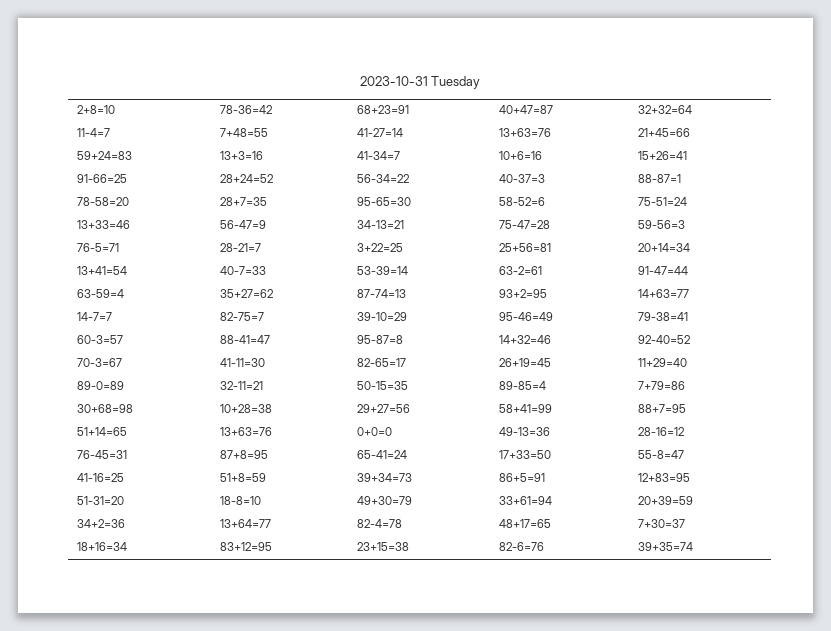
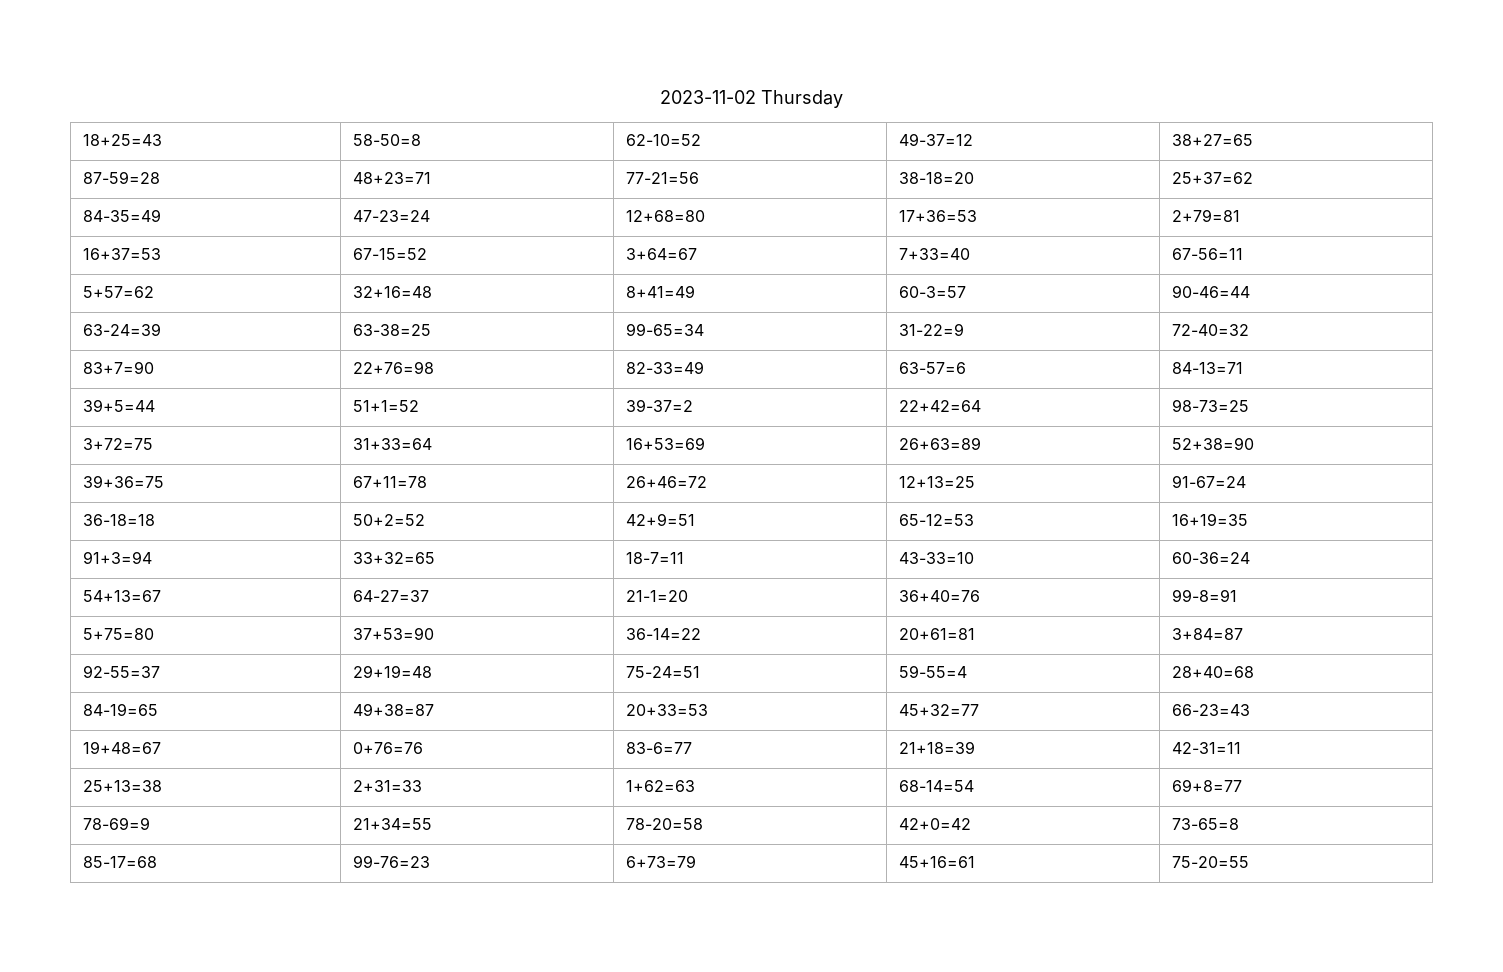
[359,76,481,89] [77,105,116,114] [220,105,273,114] [357,105,410,114] [499,105,554,114] [638,105,693,114] [77,128,111,137] [220,128,269,137] [357,128,404,137] [499,128,552,137] [638,128,691,137] [77,151,133,160] [220,151,264,160] [357,151,401,160] [499,151,543,160] [638,151,688,160] [77,174,128,183] [220,174,274,183] [357,174,410,183] [499,174,546,183] [638,174,682,183] [77,197,130,206] [220,197,268,206] [357,197,412,206] [499,197,546,206] [638,197,688,206] [77,220,131,229] [220,220,267,229] [357,220,405,229] [499,220,551,229] [638,220,686,229] [77,243,120,252] [220,243,262,252] [357,243,404,252] [499,243,552,252] [638,243,691,252] [77,266,128,275] [220,266,267,275] [357,266,409,275] [499,266,543,275] [638,266,689,275] [77,289,125,298] [220,289,274,298] [357,289,407,298] [499,289,548,298] [638,289,690,298] [77,312,113,321] [220,312,265,321] [357,312,408,321] [499,312,554,321] [638,312,689,321] [77,335,124,344] [220,335,271,344] [357,335,404,344] [499,335,552,344] [638,335,691,344] [77,358,123,367] [220,358,266,367] [357,358,407,367] [499,358,552,367] [638,358,688,367] [77,381,125,390] [220,381,264,390] [357,381,409,390] [499,381,547,390] [638,381,686,390] [77,404,134,413] [220,404,273,413] [357,404,411,413] [499,404,553,413] [638,404,687,413] [77,427,128,436] [220,427,273,436] [357,427,393,436] [499,427,551,436] [638,427,685,436] [77,450,128,459] [220,450,269,459] [357,450,408,459] [499,450,552,459] [638,450,685,459] [77,473,125,482] [220,473,267,482] [357,473,413,482] [499,473,546,482] [638,473,691,482] [77,496,125,505] [220,496,262,505] [357,496,413,505] [499,496,553,505] [638,496,694,505] [77,519,126,528] [220,519,272,528] [357,519,403,528] [499,519,552,528] [638,519,686,528] [77,542,128,551] [220,542,273,551] [357,542,410,551] [499,542,545,551] [638,542,694,551] 2023-10-31 Tuesday // 2+8=10 | 78-36=42 | 68+23=91 | 40+47=87 | 32+32=64 // 11-4=7 | 7+48=55 | 41-27=14 | 13+63=76 | 21+45=66 // 59+24=83 | 13+3=16 | 41-34=7 | 10+6=16 | 15+26=41 // 91-66=25 | 28+24=52 | 56-34=22 | 40-37=3 | 88-87=1 // 78-58=20 | 28+7=35 | 95-65=30 | 58-52=6 | 75-51=24 // 13+33=46 | 56-47=9 | 34-13=21 | 75-47=28 | 59-56=3 // 76-5=71 | 28-21=7 | 3+22=25 | 25+56=81 | 20+14=34 // 13+41=54 | 40-7=33 | 53-39=14 | 63-2=61 | 91-47=44 // 63-59=4 | 35+27=62 | 87-74=13 | 93+2=95 | 14+63=77 // 14-7=7 | 82-75=7 | 39-10=29 | 95-46=49 | 79-38=41 // 60-3=57 | 88-41=47 | 95-87=8 | 14+32=46 | 92-40=52 // 70-3=67 | 41-11=30 | 82-65=17 | 26+19=45 | 11+29=40 // 89-0=89 | 32-11=21 | 50-15=35 | 89-85=4 | 7+79=86 // 30+68=98 | 10+28=38 | 29+27=56 | 58+41=99 | 88+7=95 // 51+14=65 | 13+63=76 | 0+0=0 | 49-13=36 | 28-16=12 // 76-45=31 | 87+8=95 | 65-41=24 | 17+33=50 | 55-8=47 // 41-16=25 | 51+8=59 | 39+34=73 | 86+5=91 | 12+83=95 // 51-31=20 | 18-8=10 | 49+30=79 | 33+61=94 | 20+39=59 // 34+2=36 | 13+64=77 | 82-4=78 | 48+17=65 | 7+30=37 // 18+16=34 | 83+12=95 | 23+15=38 | 82-6=76 | 39+35=74 -> [660,90,843,108] [83,134,163,146] [353,134,422,146] [626,134,702,146] [899,133,974,146] [1172,134,1254,146] [83,171,161,184] [353,172,432,184] [626,172,700,184] [899,172,975,184] [1172,172,1254,184] [83,209,162,222] [353,210,431,222] [626,210,706,222] [899,210,978,222] [1172,209,1241,222] [83,248,162,260] [353,248,428,260] [626,248,698,260] [899,248,971,260] [1172,248,1244,260] [83,286,155,298] [353,286,433,298] [626,285,696,298] [899,286,967,298] [1172,285,1251,298] [83,323,162,336] [353,324,432,336] [626,323,705,336] [899,323,965,336] [1172,324,1250,336] [83,361,155,374] [353,361,435,374] [626,361,705,374] [899,362,967,374] [1172,362,1244,374] [83,399,156,412] [353,400,420,412] [626,399,694,412] [899,400,982,412] [1172,399,1250,412] [83,438,154,450] [353,438,433,450] [626,437,706,450] [899,437,982,450] [1172,437,1255,450] [83,475,165,488] [353,476,428,488] [626,476,708,488] [899,476,976,488] [1172,475,1247,488] [83,514,156,526] [353,514,426,526] [626,513,696,526] [899,514,975,526] [1172,513,1249,526] [83,551,153,564] [353,552,436,564] [626,552,685,564] [899,552,975,564] [1172,552,1251,564] [83,590,162,602] [353,590,430,602] [626,590,689,602] [899,590,981,602] [1172,589,1238,602] [83,628,155,640] [353,627,435,640] [626,628,702,640] [899,628,976,640] [1172,628,1244,640] [83,665,161,678] [353,665,433,678] [626,666,701,678] [899,665,968,678] [1172,666,1255,678] [83,703,159,716] [353,703,435,716] [626,704,709,716] [899,704,980,716] [1172,704,1251,716] [83,741,162,754] [353,742,424,754] [626,742,693,754] [899,741,976,754] [1172,742,1242,754] [83,780,163,792] [353,780,423,792] [626,780,696,792] [899,780,975,792] [1172,779,1243,792] [83,817,151,830] [353,818,433,830] [626,818,704,830] [899,818,972,830] [1172,818,1240,830] [83,856,158,868] [353,855,431,868] [626,855,697,868] [899,856,976,868] [1172,856,1250,868] 2023-11-02 Thursday // 18+25=43 | 58-50=8 | 62-10=52 | 49-37=12 | 38+27=65 // 87-59=28 | 48+23=71 | 77-21=56 | 38-18=20 | 25+37=62 // 84-35=49 | 47-23=24 | 12+68=80 | 17+36=53 | 2+79=81 // 16+37=53 | 67-15=52 | 3+64=67 | 7+33=40 | 67-56=11 // 5+57=62 | 32+16=48 | 8+41=49 | 60-3=57 | 90-46=44 // 63-24=39 | 63-38=25 | 99-65=34 | 31-22=9 | 72-40=32 // 83+7=90 | 22+76=98 | 82-33=49 | 63-57=6 | 84-13=71 // 39+5=44 | 51+1=52 | 39-37=2 | 22+42=64 | 98-73=25 // 3+72=75 | 31+33=64 | 16+53=69 | 26+63=89 | 52+38=90 // 39+36=75 | 67+11=78 | 26+46=72 | 12+13=25 | 91-67=24 // 36-18=18 | 50+2=52 | 42+9=51 | 65-12=53 | 16+19=35 // 91+3=94 | 33+32=65 | 18-7=11 | 43-33=10 | 60-36=24 // 54+13=67 | 64-27=37 | 21-1=20 | 36+40=76 | 99-8=91 // 5+75=80 | 37+53=90 | 36-14=22 | 20+61=81 | 3+84=87 // 92-55=37 | 29+19=48 | 75-24=51 | 59-55=4 | 28+40=68 // 84-19=65 | 49+38=87 | 20+33=53 | 45+32=77 | 66-23=43 // 19+48=67 | 0+76=76 | 83-6=77 | 21+18=39 | 42-31=11 // 25+13=38 | 2+31=33 | 1+62=63 | 68-14=54 | 69+8=77 // 78-69=9 | 21+34=55 | 78-20=58 | 42+0=42 | 73-65=8 // 85-17=68 | 99-76=23 | 6+73=79 | 45+16=61 | 75-20=55

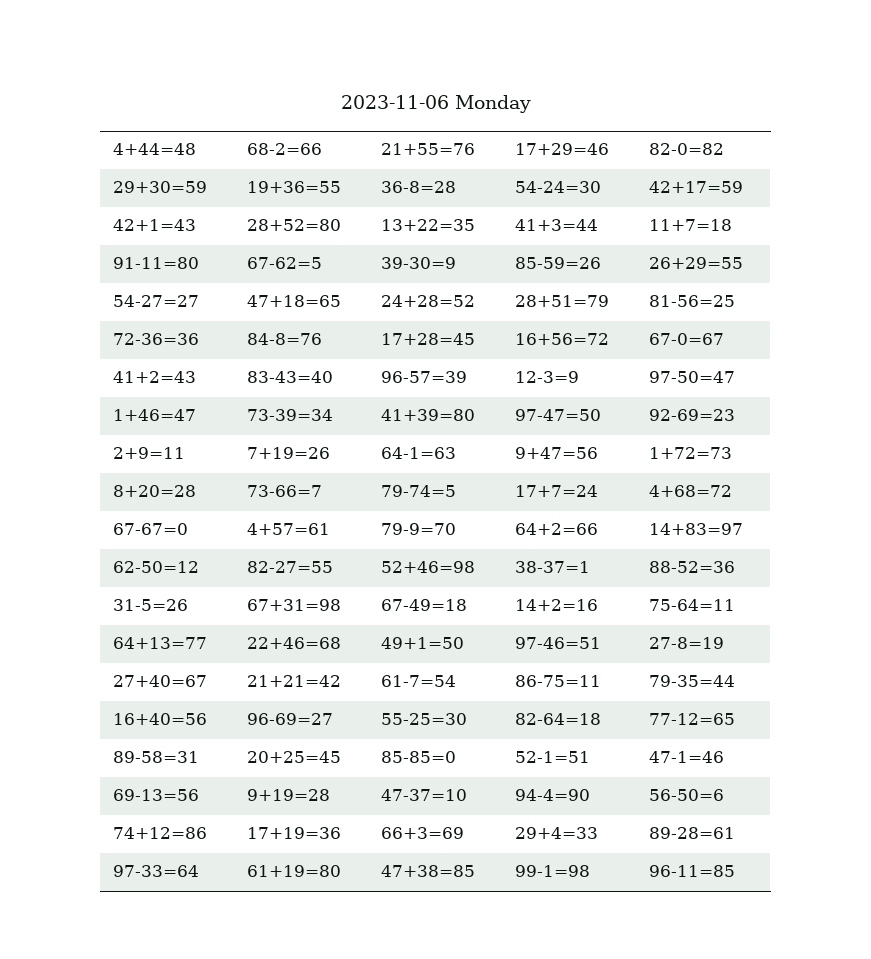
[660,90,843,108] [83,134,163,146] [353,134,422,146] [626,134,702,146] [899,133,974,146] [1172,134,1254,146] [83,171,161,184] [353,172,432,184] [626,172,700,184] [899,172,975,184] [1172,172,1254,184] [83,209,162,222] [353,210,431,222] [626,210,706,222] [899,210,978,222] [1172,209,1241,222] [83,248,162,260] [353,248,428,260] [626,248,698,260] [899,248,971,260] [1172,248,1244,260] [83,286,155,298] [353,286,433,298] [626,285,696,298] [899,286,967,298] [1172,285,1251,298] [83,323,162,336] [353,324,432,336] [626,323,705,336] [899,323,965,336] [1172,324,1250,336] [83,361,155,374] [353,361,435,374] [626,361,705,374] [899,362,967,374] [1172,362,1244,374] [83,399,156,412] [353,400,420,412] [626,399,694,412] [899,400,982,412] [1172,399,1250,412] [83,438,154,450] [353,438,433,450] [626,437,706,450] [899,437,982,450] [1172,437,1255,450] [83,475,165,488] [353,476,428,488] [626,476,708,488] [899,476,976,488] [1172,475,1247,488] [83,514,156,526] [353,514,426,526] [626,513,696,526] [899,514,975,526] [1172,513,1249,526] [83,551,153,564] [353,552,436,564] [626,552,685,564] [899,552,975,564] [1172,552,1251,564] [83,590,162,602] [353,590,430,602] [626,590,689,602] [899,590,981,602] [1172,589,1238,602] [83,628,155,640] [353,627,435,640] [626,628,702,640] [899,628,976,640] [1172,628,1244,640] [83,665,161,678] [353,665,433,678] [626,666,701,678] [899,665,968,678] [1172,666,1255,678] [83,703,159,716] [353,703,435,716] [626,704,709,716] [899,704,980,716] [1172,704,1251,716] [83,741,162,754] [353,742,424,754] [626,742,693,754] [899,741,976,754] [1172,742,1242,754] [83,780,163,792] [353,780,423,792] [626,780,696,792] [899,780,975,792] [1172,779,1243,792] [83,817,151,830] [353,818,433,830] [626,818,704,830] [899,818,972,830] [1172,818,1240,830] [83,856,158,868] [353,855,431,868] [626,855,697,868] [899,856,976,868] [1172,856,1250,868] 2023-11-02 Thursday // 18+25=43 | 58-50=8 | 62-10=52 | 49-37=12 | 38+27=65 // 87-59=28 | 48+23=71 | 77-21=56 | 38-18=20 | 25+37=62 // 84-35=49 | 47-23=24 | 12+68=80 | 17+36=53 | 2+79=81 // 16+37=53 | 67-15=52 | 3+64=67 | 7+33=40 | 67-56=11 // 5+57=62 | 32+16=48 | 8+41=49 | 60-3=57 | 90-46=44 // 63-24=39 | 63-38=25 | 99-65=34 | 31-22=9 | 72-40=32 // 83+7=90 | 22+76=98 | 82-33=49 | 63-57=6 | 84-13=71 // 39+5=44 | 51+1=52 | 39-37=2 | 22+42=64 | 98-73=25 // 3+72=75 | 31+33=64 | 16+53=69 | 26+63=89 | 52+38=90 // 39+36=75 | 67+11=78 | 26+46=72 | 12+13=25 | 91-67=24 // 36-18=18 | 50+2=52 | 42+9=51 | 65-12=53 | 16+19=35 // 91+3=94 | 33+32=65 | 18-7=11 | 43-33=10 | 60-36=24 // 54+13=67 | 64-27=37 | 21-1=20 | 36+40=76 | 99-8=91 // 5+75=80 | 37+53=90 | 36-14=22 | 20+61=81 | 3+84=87 // 92-55=37 | 29+19=48 | 75-24=51 | 59-55=4 | 28+40=68 // 84-19=65 | 49+38=87 | 20+33=53 | 45+32=77 | 66-23=43 // 19+48=67 | 0+76=76 | 83-6=77 | 21+18=39 | 42-31=11 // 25+13=38 | 2+31=33 | 1+62=63 | 68-14=54 | 69+8=77 // 78-69=9 | 21+34=55 | 78-20=58 | 42+0=42 | 73-65=8 // 85-17=68 | 99-76=23 | 6+73=79 | 45+16=61 | 75-20=55 -> [340,95,531,113] [113,143,197,155] [247,143,323,155] [381,143,476,155] [515,143,610,155] [649,143,725,155] [113,181,208,193] [247,181,342,193] [381,181,457,193] [515,181,602,193] [649,181,744,193] [113,219,197,231] [247,219,342,231] [381,219,476,231] [515,219,599,231] [649,219,733,231] [113,257,200,269] [247,257,323,269] [381,257,457,269] [515,257,602,269] [649,257,744,269] [113,295,200,307] [247,295,342,307] [381,295,476,307] [515,295,610,307] [649,295,736,307] [113,333,200,345] [247,333,323,345] [381,333,476,345] [515,333,610,345] [649,333,725,345] [113,371,197,383] [247,371,334,383] [381,371,468,383] [515,371,580,383] [649,371,736,383] [113,409,197,421] [247,409,334,421] [381,409,476,421] [515,409,602,421] [649,409,736,421] [113,447,186,459] [247,447,331,459] [381,447,457,459] [515,447,599,459] [649,447,733,459] [113,485,197,497] [247,485,323,497] [381,485,457,497] [515,485,599,497] [649,485,733,497] [113,523,189,535] [247,523,331,535] [381,523,457,535] [515,523,599,535] [649,523,744,535] [113,561,200,573] [247,561,334,573] [381,561,476,573] [515,561,591,573] [649,561,736,573] [113,599,189,611] [247,599,342,611] [381,599,468,611] [515,599,599,611] [649,599,736,611] [113,637,208,649] [247,637,342,649] [381,637,465,649] [515,637,602,649] [649,637,725,649] [113,675,208,687] [247,675,342,687] [381,675,457,687] [515,675,602,687] [649,675,736,687] [113,713,208,725] [247,713,334,725] [381,713,468,725] [515,713,602,725] [649,713,736,725] [113,751,200,763] [247,751,342,763] [381,751,457,763] [515,751,591,763] [649,751,725,763] [113,789,200,801] [247,789,331,801] [381,789,468,801] [515,789,591,801] [649,789,725,801] [113,827,208,839] [247,827,342,839] [381,827,465,839] [515,827,599,839] [649,827,736,839] [113,865,200,877] [247,865,342,877] [381,865,476,877] [515,865,591,877] [649,865,736,877] 2023-11-06 Monday // 4+44=48 | 68-2=66 | 21+55=76 | 17+29=46 | 82-0=82 // 29+30=59 | 19+36=55 | 36-8=28 | 54-24=30 | 42+17=59 // 42+1=43 | 28+52=80 | 13+22=35 | 41+3=44 | 11+7=18 // 91-11=80 | 67-62=5 | 39-30=9 | 85-59=26 | 26+29=55 // 54-27=27 | 47+18=65 | 24+28=52 | 28+51=79 | 81-56=25 // 72-36=36 | 84-8=76 | 17+28=45 | 16+56=72 | 67-0=67 // 41+2=43 | 83-43=40 | 96-57=39 | 12-3=9 | 97-50=47 // 1+46=47 | 73-39=34 | 41+39=80 | 97-47=50 | 92-69=23 // 2+9=11 | 7+19=26 | 64-1=63 | 9+47=56 | 1+72=73 // 8+20=28 | 73-66=7 | 79-74=5 | 17+7=24 | 4+68=72 // 67-67=0 | 4+57=61 | 79-9=70 | 64+2=66 | 14+83=97 // 62-50=12 | 82-27=55 | 52+46=98 | 38-37=1 | 88-52=36 // 31-5=26 | 67+31=98 | 67-49=18 | 14+2=16 | 75-64=11 // 64+13=77 | 22+46=68 | 49+1=50 | 97-46=51 | 27-8=19 // 27+40=67 | 21+21=42 | 61-7=54 | 86-75=11 | 79-35=44 // 16+40=56 | 96-69=27 | 55-25=30 | 82-64=18 | 77-12=65 // 89-58=31 | 20+25=45 | 85-85=0 | 52-1=51 | 47-1=46 // 69-13=56 | 9+19=28 | 47-37=10 | 94-4=90 | 56-50=6 // 74+12=86 | 17+19=36 | 66+3=69 | 29+4=33 | 89-28=61 // 97-33=64 | 61+19=80 | 47+38=85 | 99-1=98 | 96-11=85

